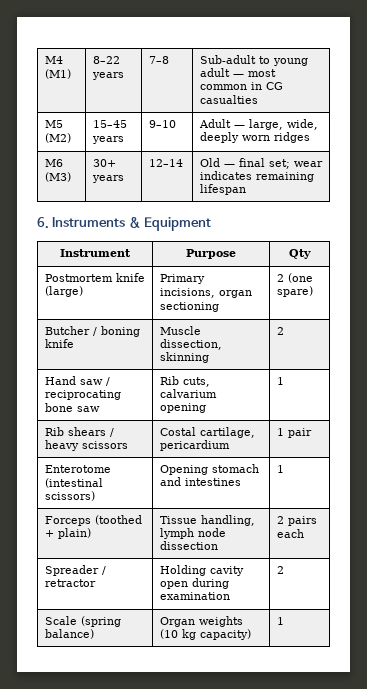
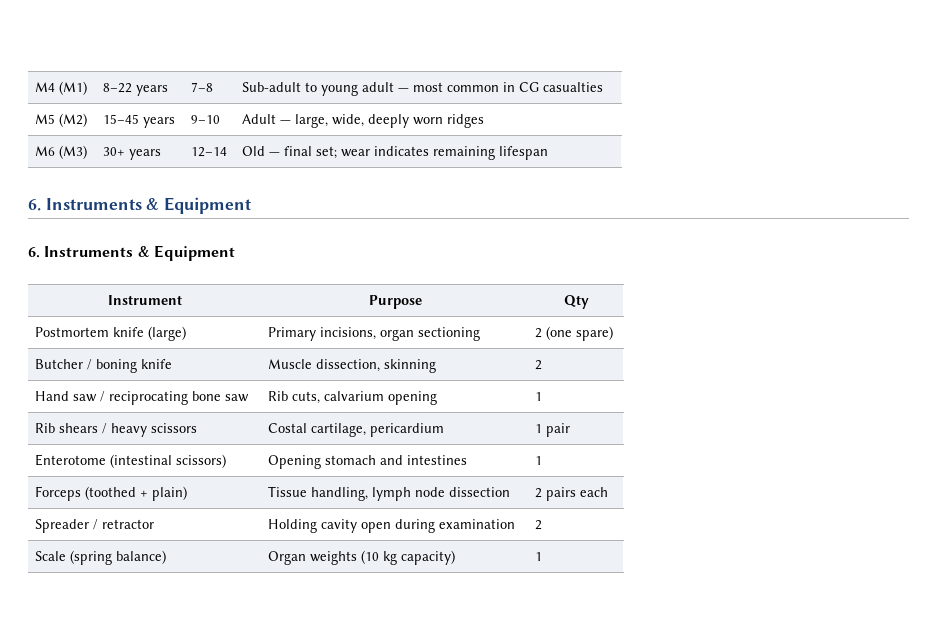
(212, 224) none -> [28,245,235,261] // 6. Instruments & Equipment

